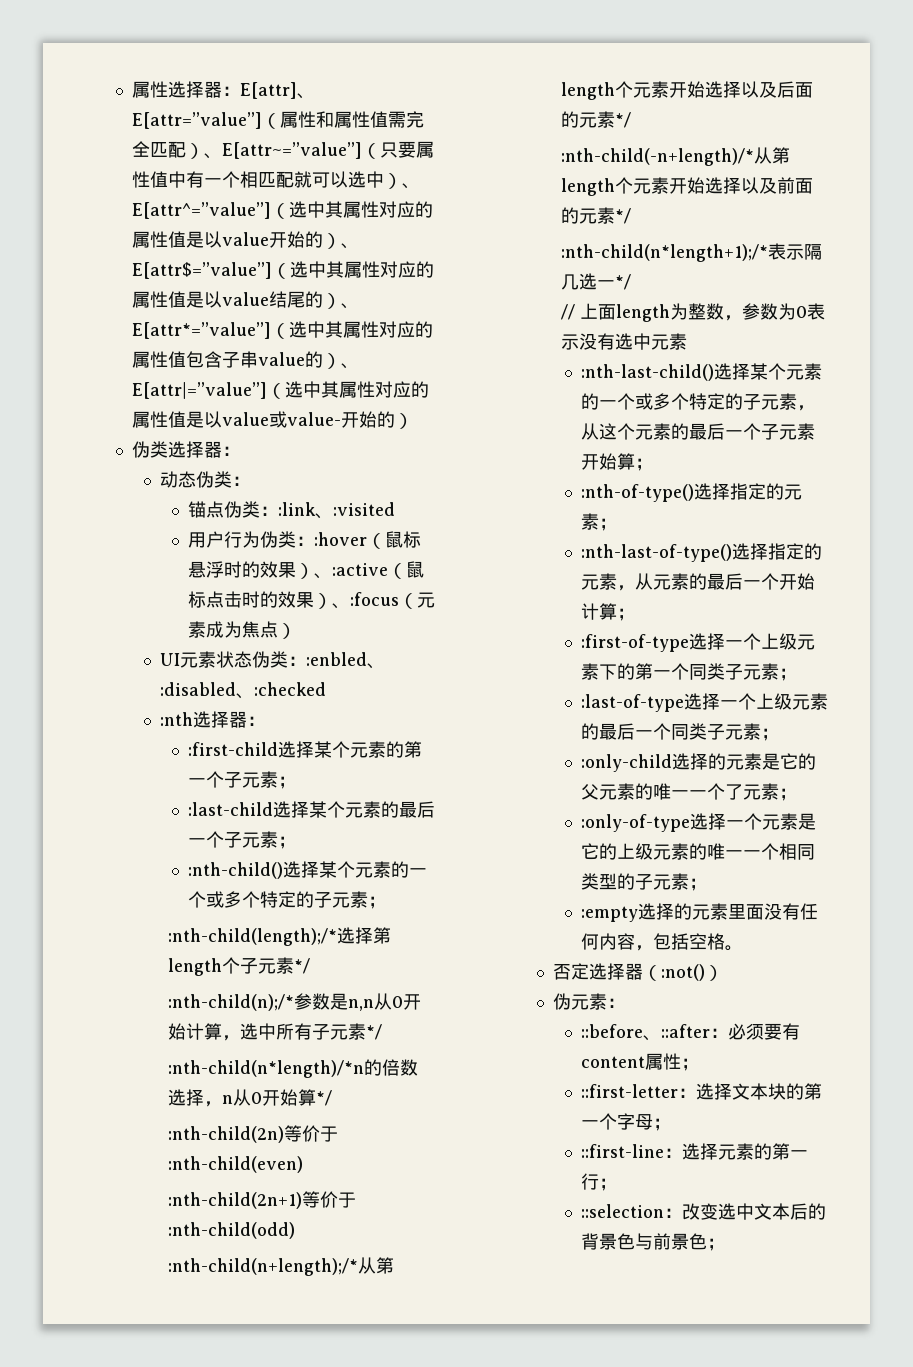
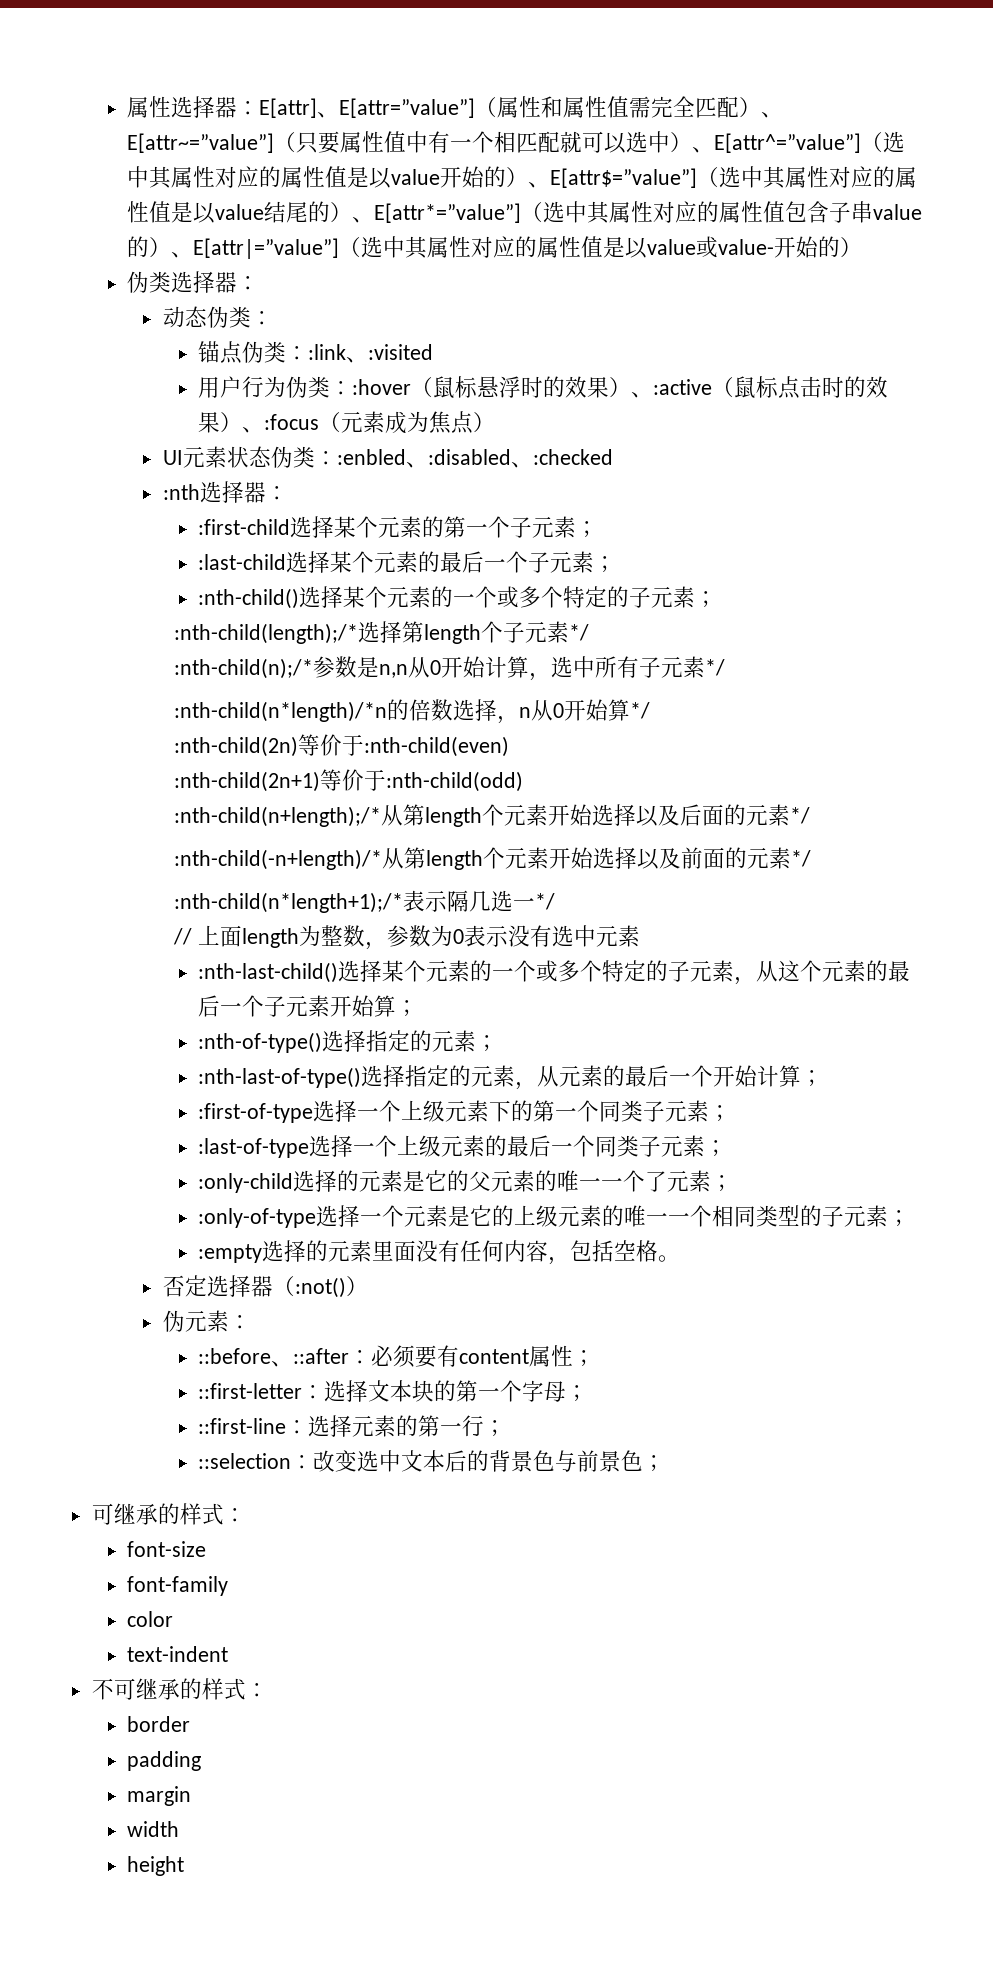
(725, 1244) none -> [91,1503,246,1525] [127,1541,207,1557] [127,1576,229,1596] [127,1611,174,1627] [127,1646,229,1662] [91,1678,268,1700] [127,1716,191,1732] [127,1751,202,1771] [127,1786,192,1806] [127,1821,180,1837] [127,1856,185,1876] // 可继承的样式： // font-size // font-family // color // text-indent // 不可继承的样式： // border // padding // margin // width // height

